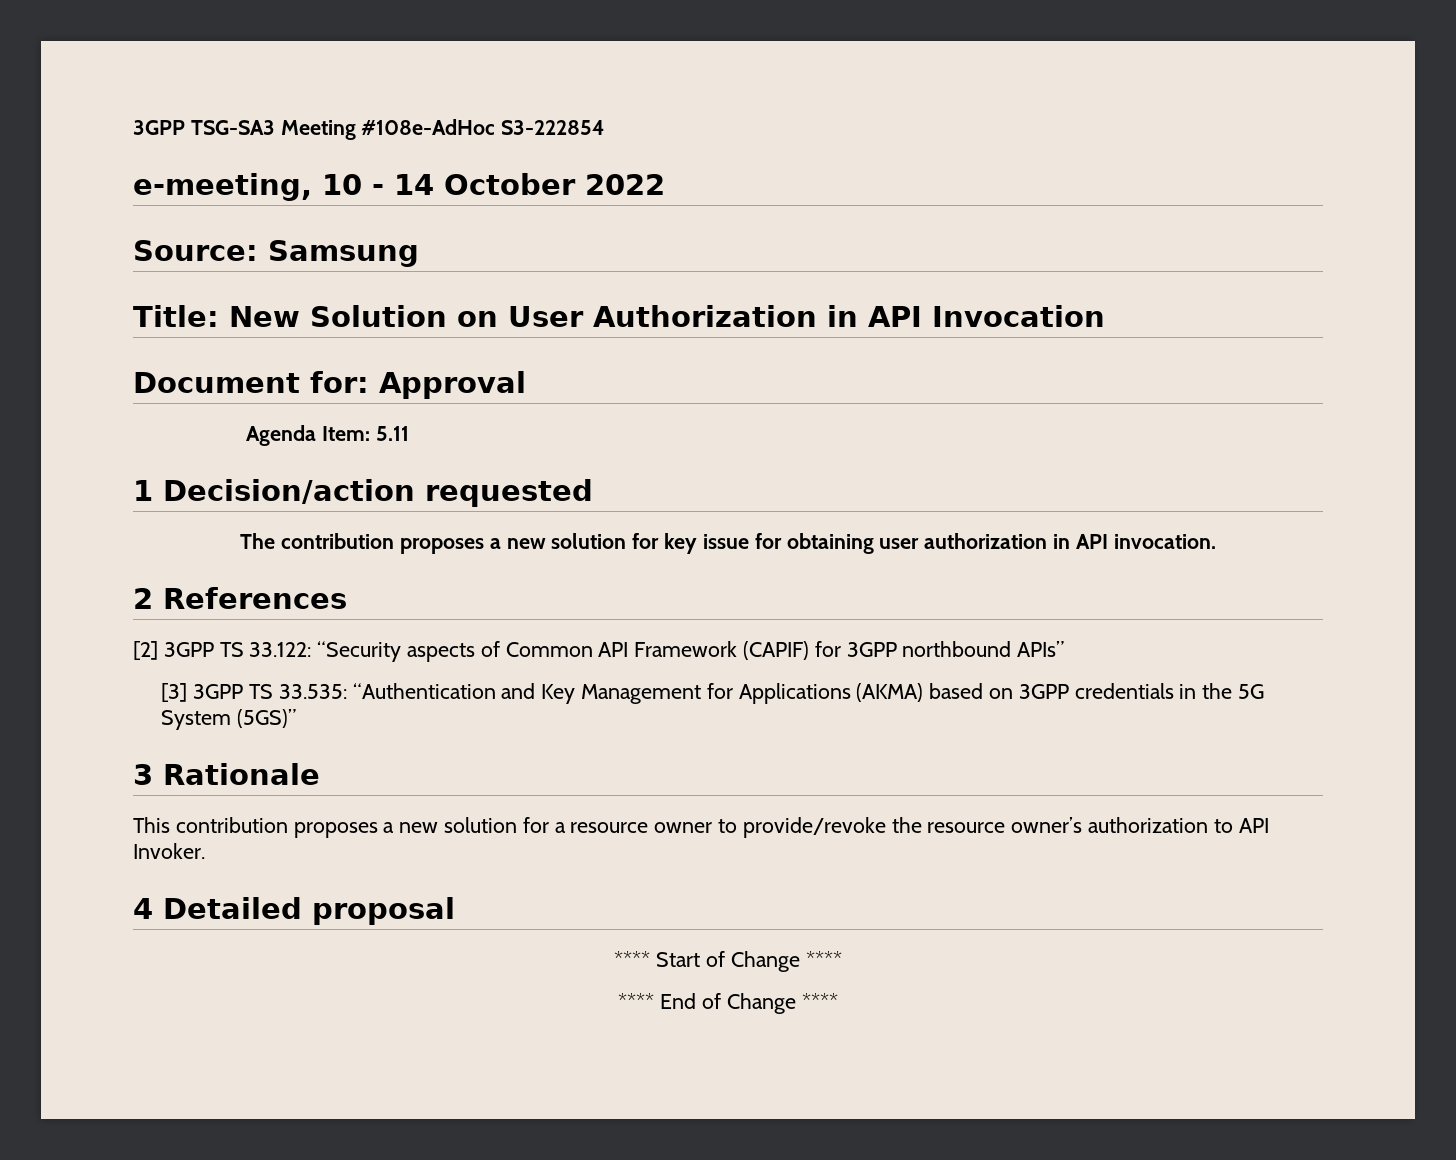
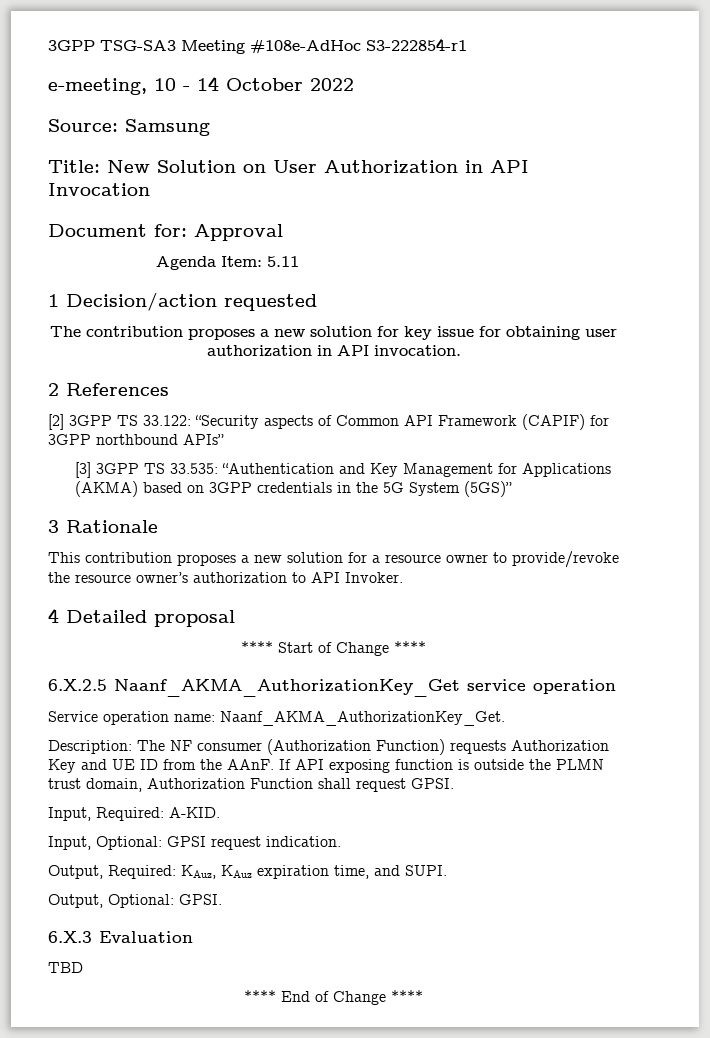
[501,120,605,135] S3-222854 -> [366,38,467,51] S3-222854-r1
(842, 959) none -> [48,679,616,697] [48,711,505,726] [48,739,609,755] [48,759,604,773] [48,778,454,792] [48,807,220,821] [48,836,341,850] [48,865,447,879] [48,894,222,908] [48,931,193,943] [48,962,83,973] // 6.X.2.5 Naanf_AKMA_AuthorizationKey_Get service operation // Service operation name: Naanf_AKMA_AuthorizationKey_Get. // Description: The NF consumer (Authorization Function) requests Authorization Key and UE ID from the AAnF. If API exposing function is outside the PLMN trust domain, Authorization Function shall request GPSI. // Input, Required: A-KID. // Input, Optional: GPSI request indication. // Output, Required: KAuz, KAuz expiration time, and SUPI. // Output, Optional: GPSI. // 6.X.3 Evaluation // TBD

